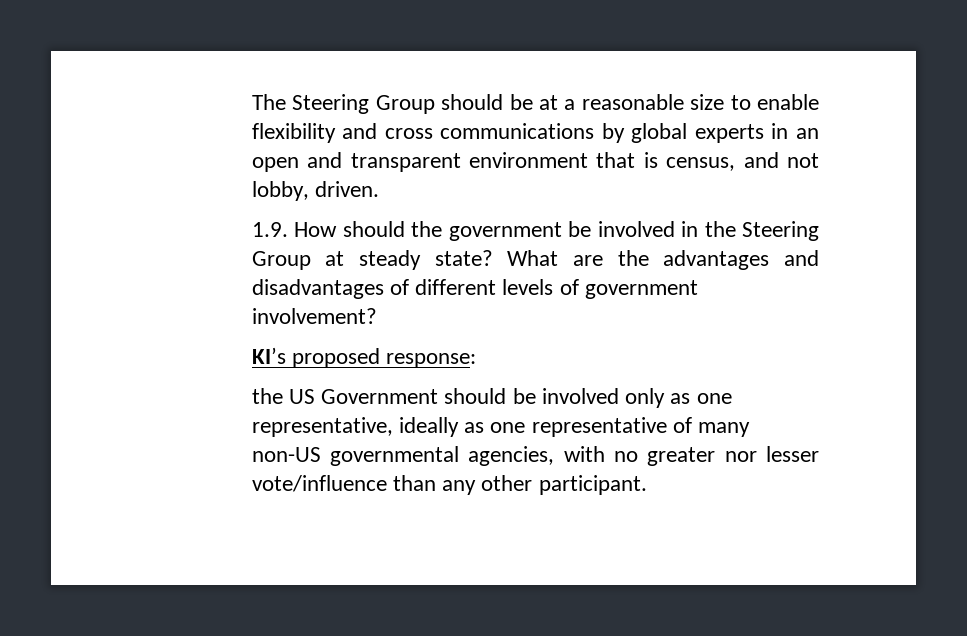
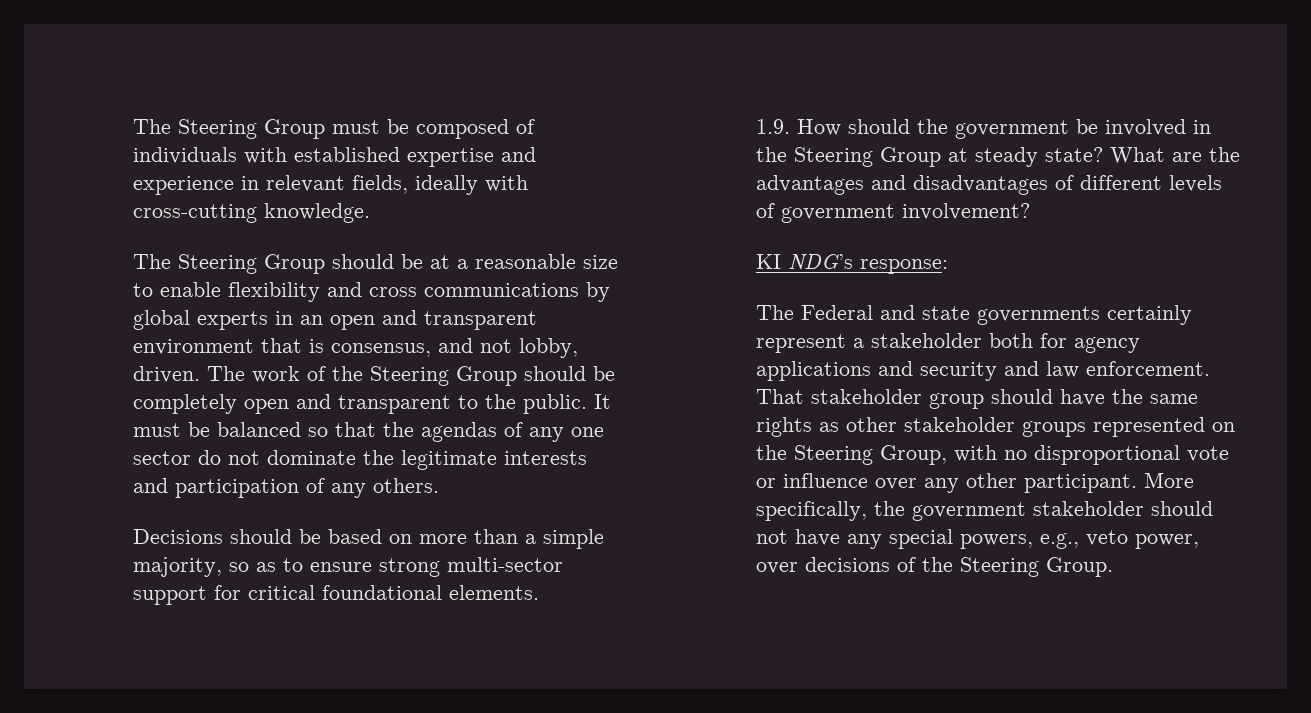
[251,94,435,114] The Steering Group -> [132,119,535,139] [132,147,536,167] [132,175,528,195] [132,203,370,223] [132,254,325,274] The Steering Group must be composed of individuals with established expertise and experience in relevant fields, ideally with cross-cutting knowledge. // The Steering Group
[666,157,736,171] census, -> [330,343,431,357] consensus,
(380, 189) none -> [206,366,615,386] [132,394,611,414] [132,422,604,442] [132,450,587,470] [132,478,439,498] [132,529,604,549] [132,557,563,577] [132,585,539,605] The work of the Steering Group should be completely open and transparent to the public. It must be balanced so that the agendas of any one sector do not dominate the legitimate interests and participation of any others. // Decisions should be based on more than a simple majority, so as to ensure strong multi-sector support for critical foundational elements.
[251,347,381,368] KI’s proposed -> [755,254,853,270] KI NDG’s
[251,388,732,408] [251,417,751,437] [251,446,819,466] [251,475,647,495] the US Government should be involved only as one representative, ideally as one representative of many non-US governmental agencies, with no greater nor lesser vote/influence than any other participant. -> [755,305,1192,325] [755,333,1140,353] [755,361,1210,381] [755,389,1198,409] [755,417,1235,437] [755,445,1229,465] [755,472,1194,493] [755,501,1213,521] [755,529,1199,549] [755,557,1113,577] The Federal and state governments certainly represent a stakeholder both for agency applications and security and law enforcement. That stakeholder group should have the same rights as other stakeholder groups represented on the Steering Group, with no disproportional vote or influence over any other participant. More specifically, the government stakeholder should not have any special powers, e.g., veto power, over decisions of the Steering Group.

